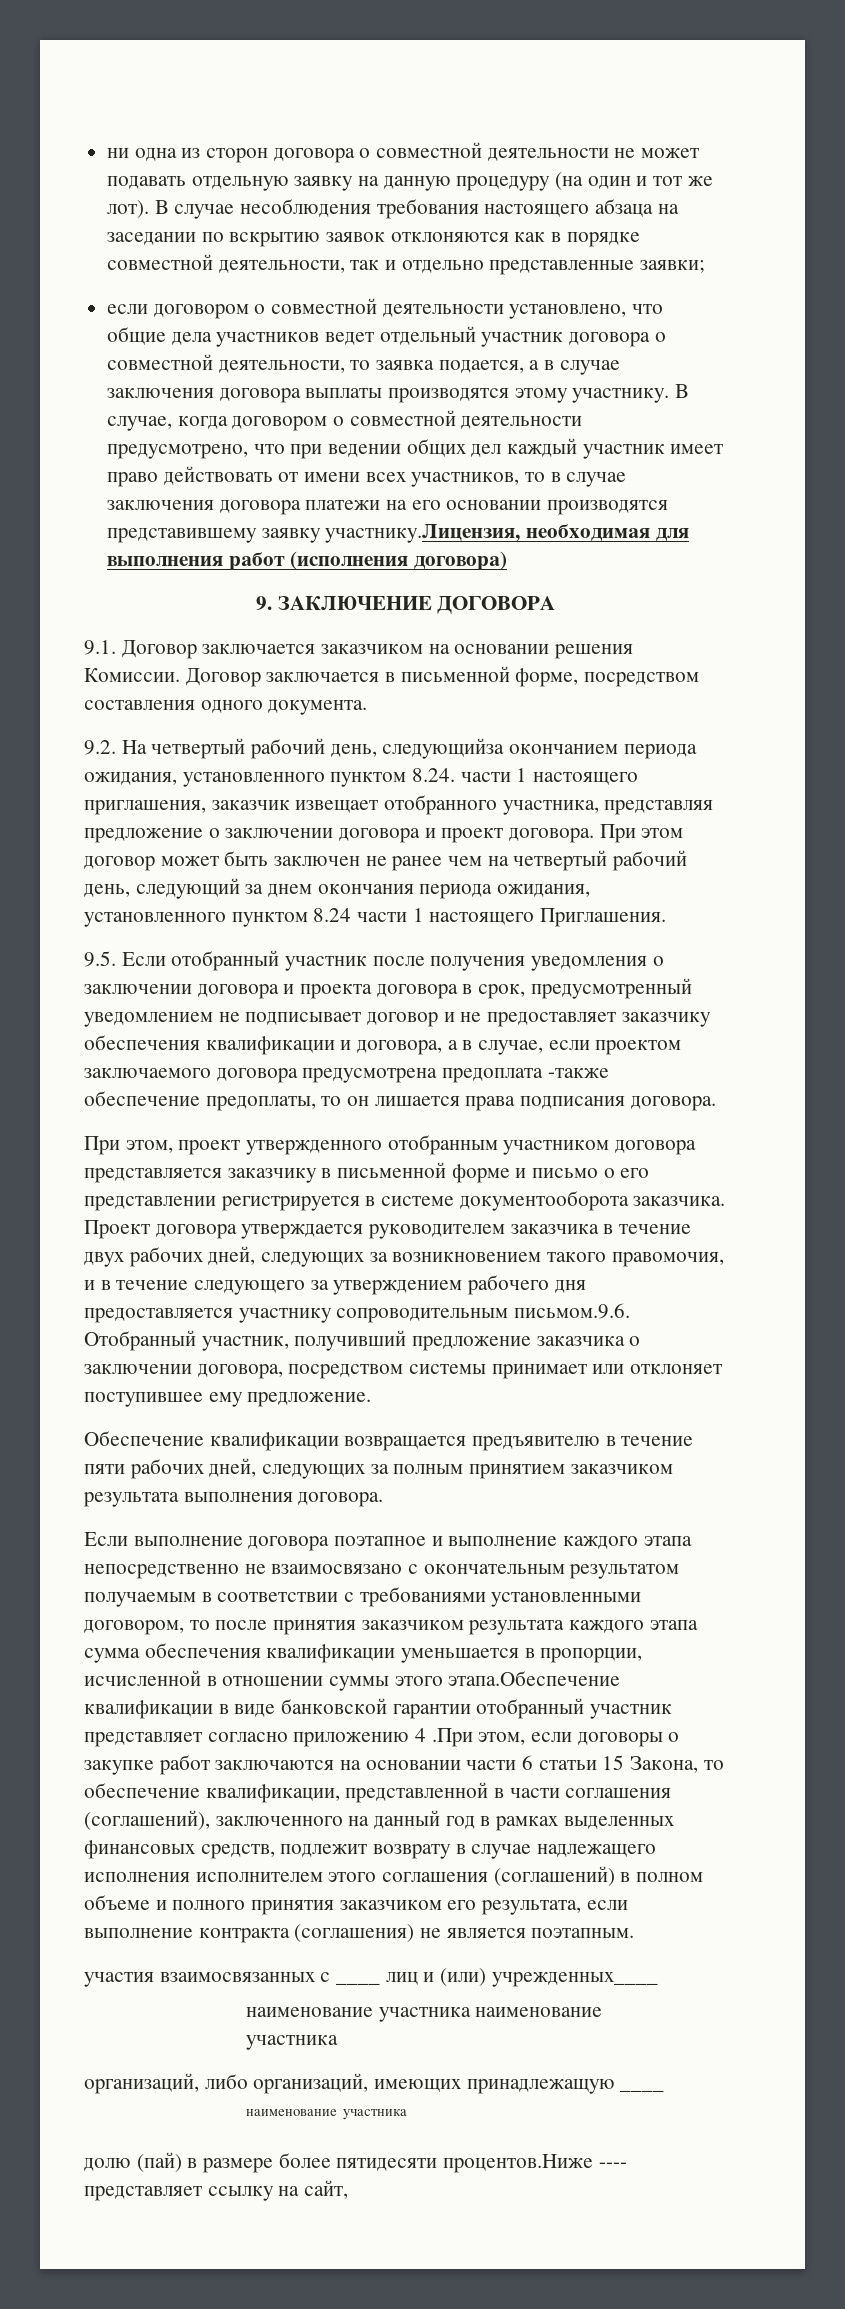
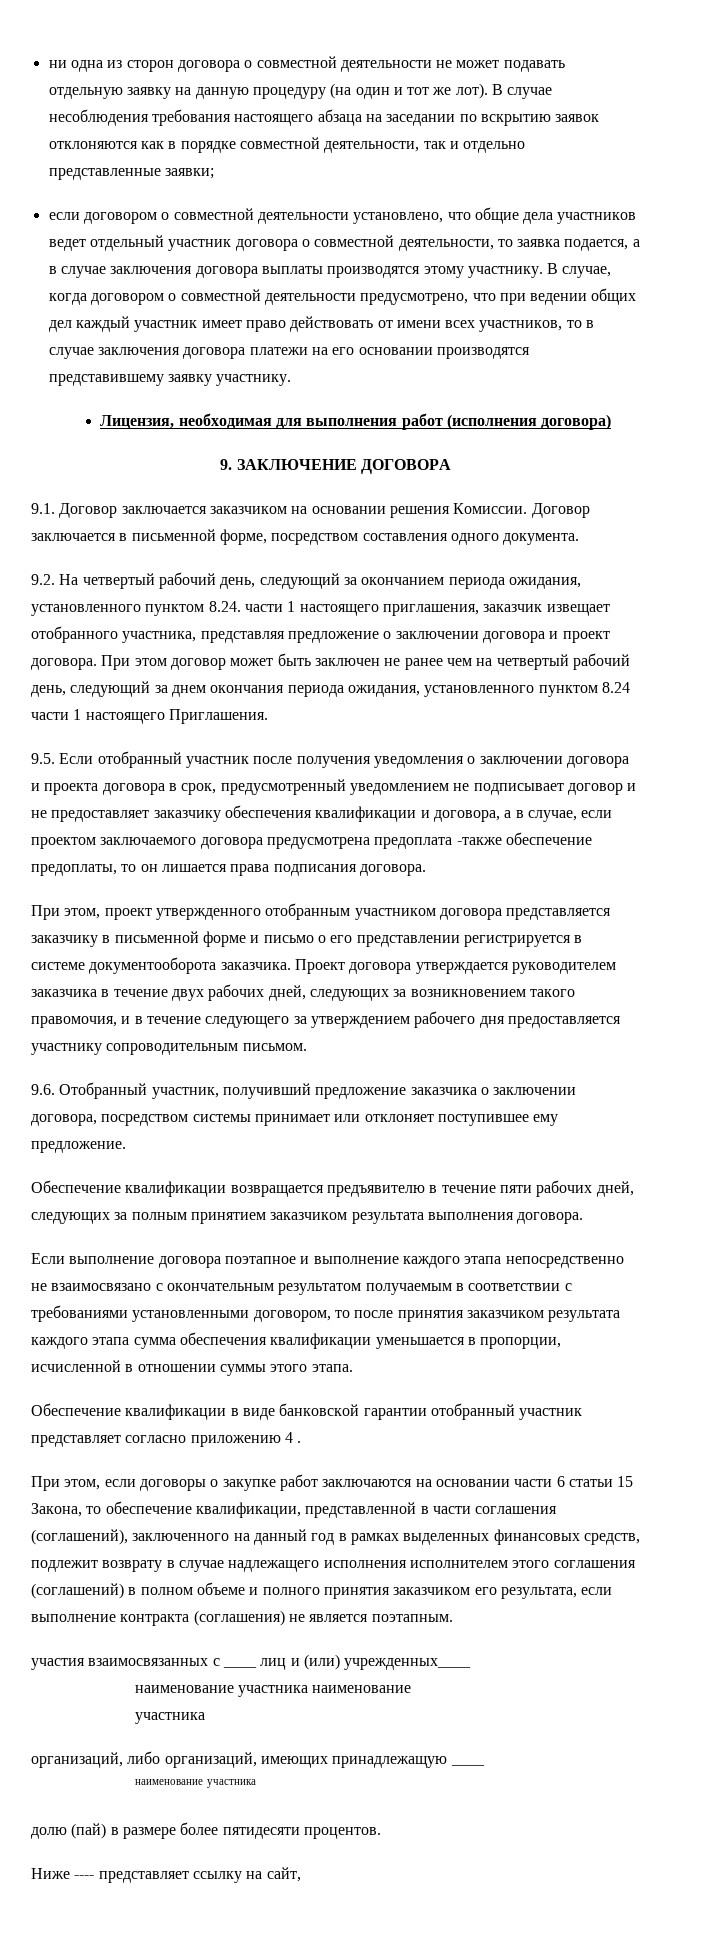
[325,524,521,543] участнику.Лицензия, -> [216,374,292,386] [100,415,175,429] участнику. // Лицензия,
[382,738,505,759] следующийза -> [259,573,357,589] следующий за
[514,1303,631,1319] письмом.9.6. -> [242,1043,307,1051] [31,1084,55,1095] письмом. // 9.6.
[448,1671,621,1686] этапа.Обеспечение -> [311,1364,353,1372] [31,1403,121,1416] этапа. // Обеспечение
[431,1728,473,1747] .При -> [297,1441,302,1443] [31,1476,60,1491] . // При
[443,2154,594,2173] процентов.Ниже -> [303,1827,381,1839] [31,1868,70,1879] процентов. // Ниже

